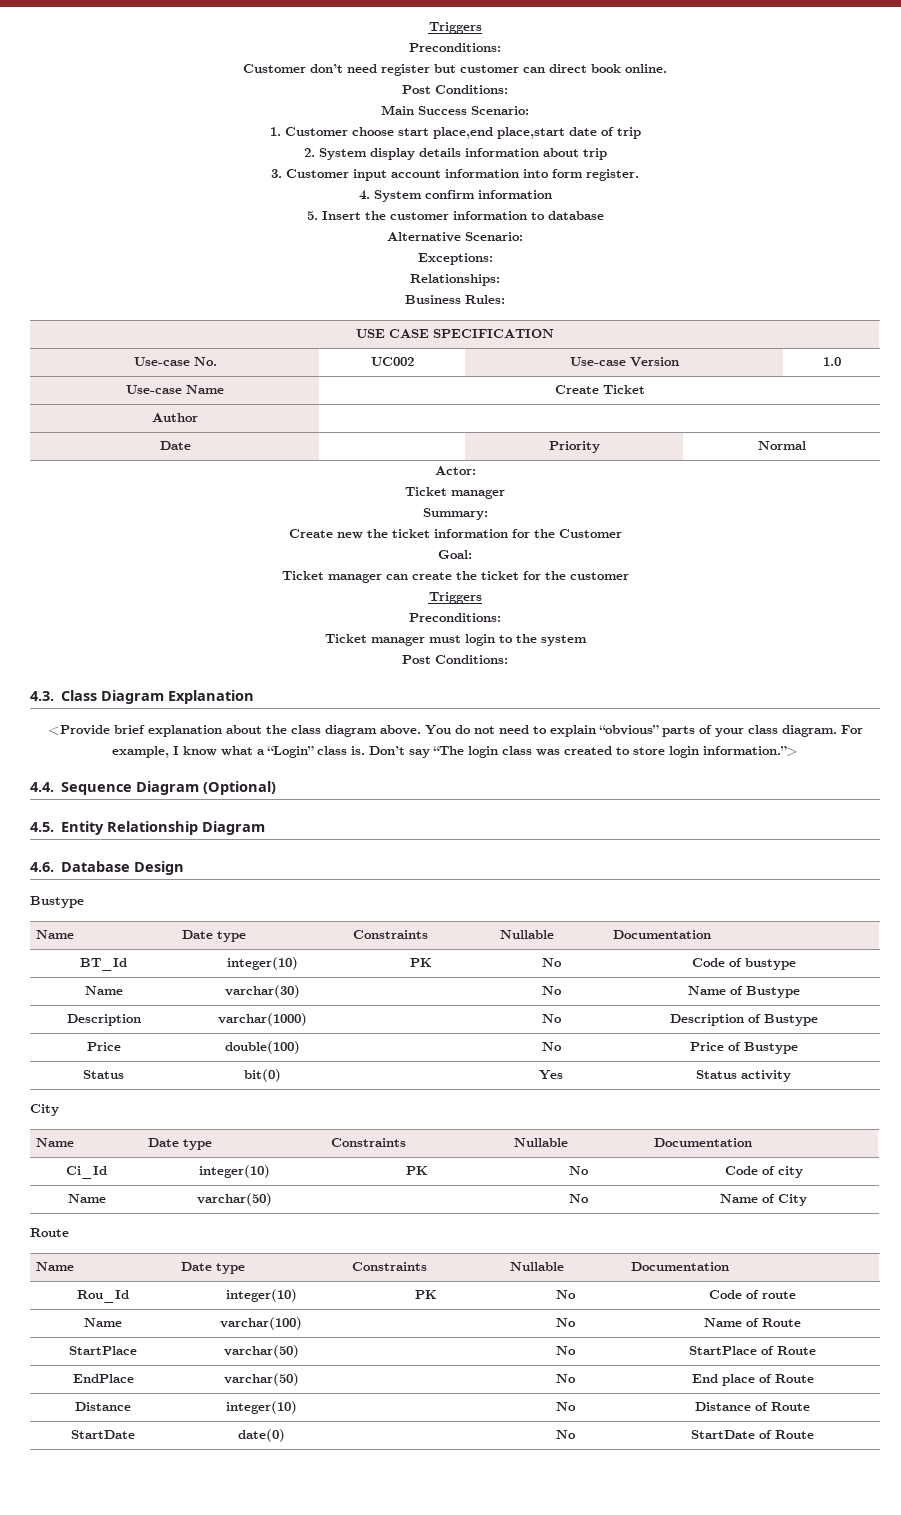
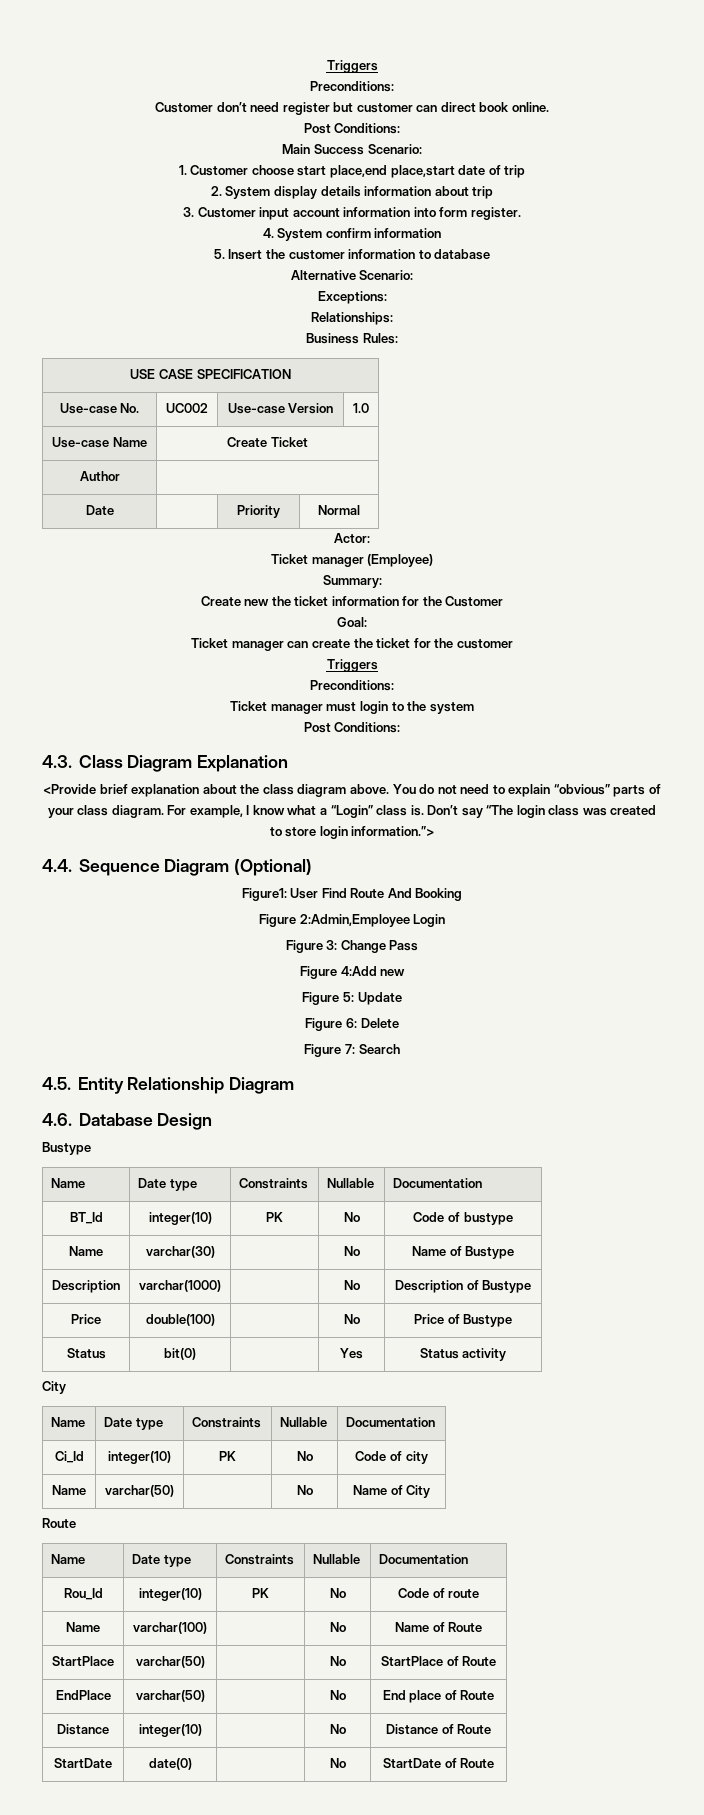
(505, 494) none -> [367,554,434,567] (Employee)
(276, 788) none -> [241,888,463,901] [258,914,446,927] [285,940,419,953] [299,966,406,979] [302,992,402,1005] [305,1018,399,1031] [304,1044,400,1057] // Figure1: User Find Route And Booking // Figure 2:Admin,Employee Login // Figure 3: Change Pass // Figure 4:Add new // Figure 5: Update // Figure 6: Delete // Figure 7: Search

